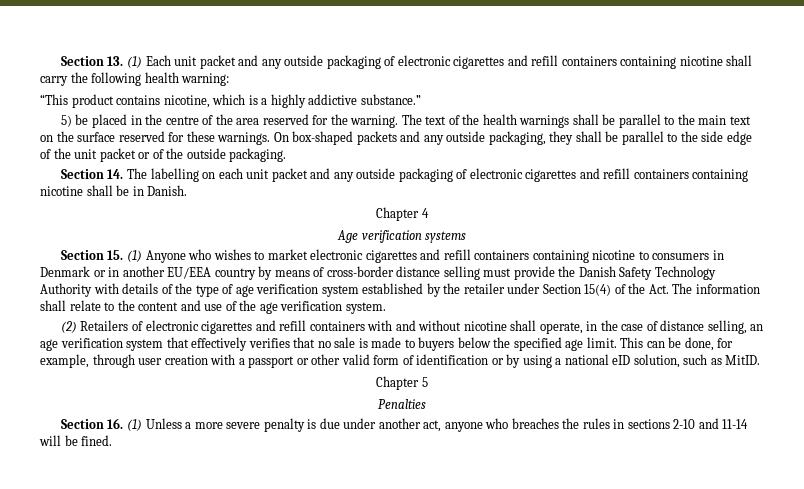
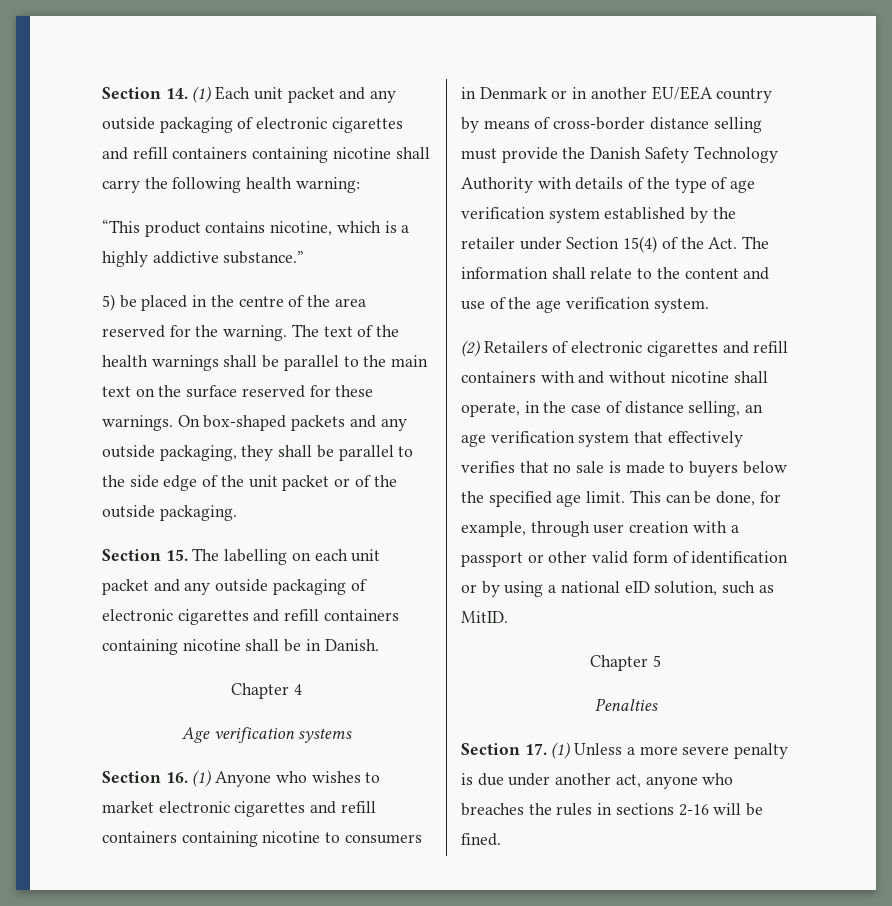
[60,56,124,66] Section 13. -> [102,87,188,99] Section 14.
[107,169,124,179] 14. -> [165,549,188,561] 15.
[107,250,124,260] 15. -> [165,772,188,783] 16.
[107,418,124,429] 16. -> [524,743,547,755] 17.
[673,418,749,429] 2-10 and 11-14 -> [678,804,709,816] 2-16

